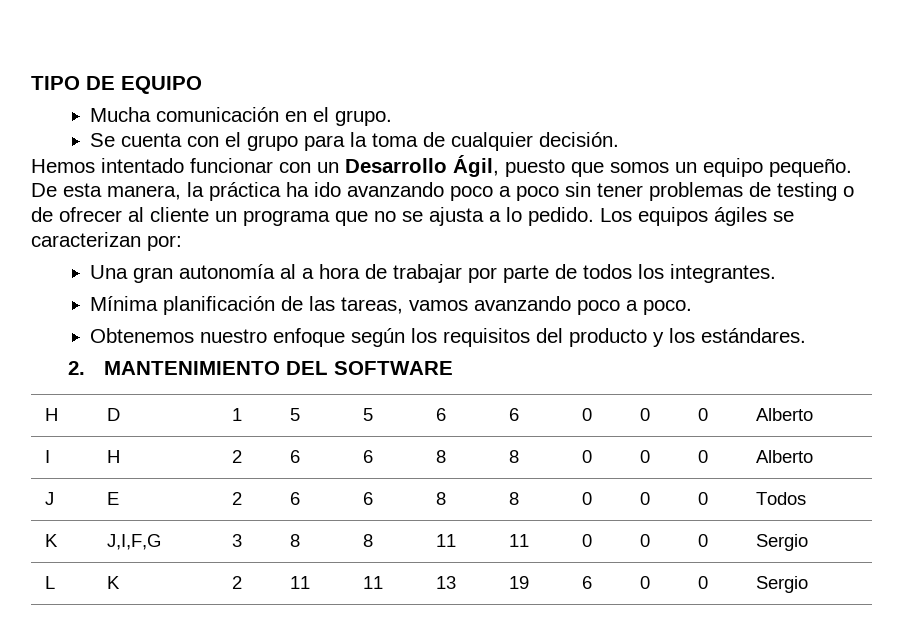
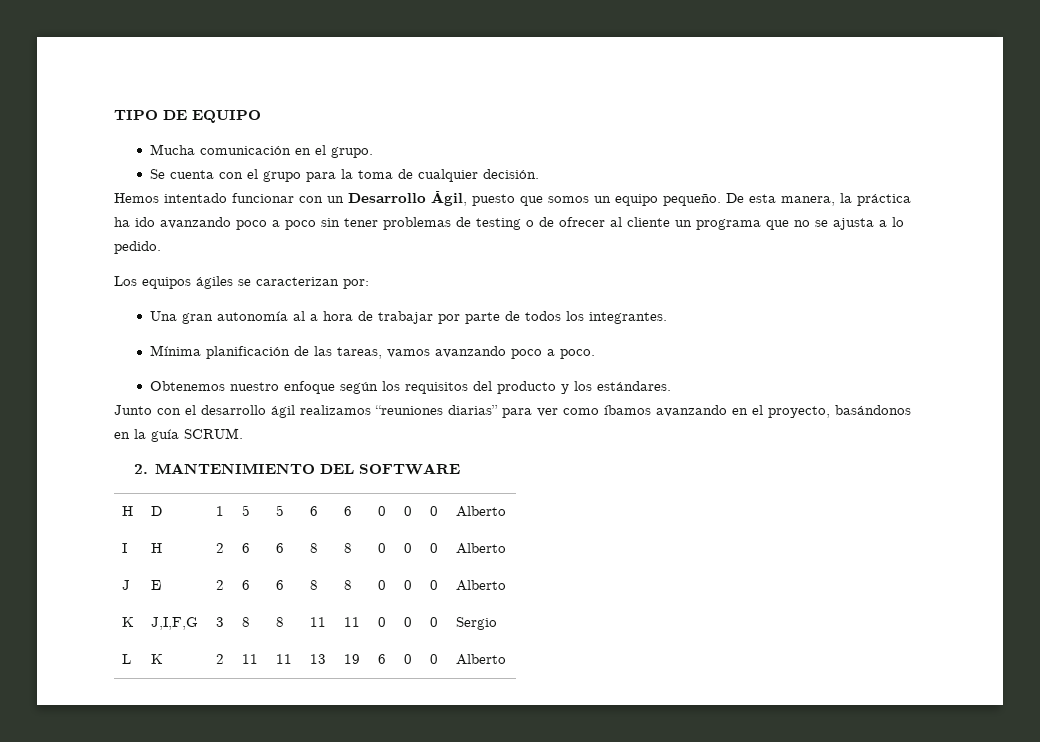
(594, 216) none -> (161, 247) //
(807, 335) none -> [114,405,911,418] [114,428,243,442] // Junto con el desarrollo ágil realizamos “reuniones diarias” para ver como íbamos avanzando en el proyecto, basándonos en la guía SCRUM.
[755,492,806,505] Todos -> [456,580,507,591] Alberto
[755,576,808,593] Sergio -> [456,654,507,665] Alberto

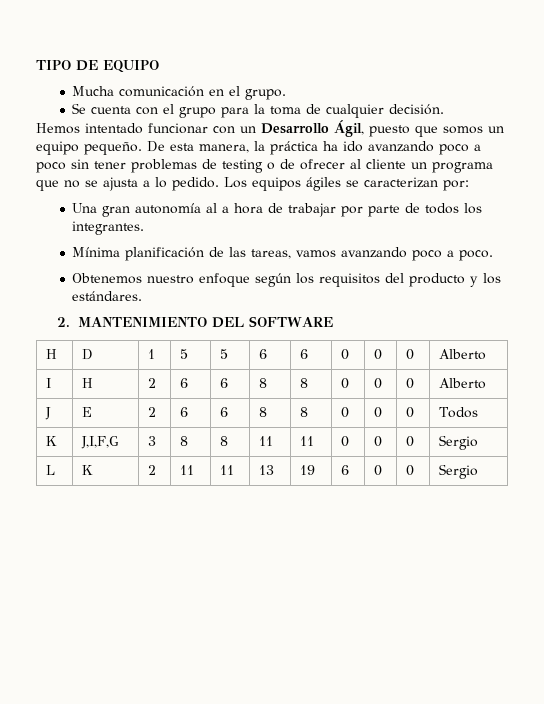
(161, 247) // -> (219, 184) none
[114,405,911,418] [114,428,243,442] // Junto con el desarrollo ágil realizamos “reuniones diarias” para ver como íbamos avanzando en el proyecto, basándonos en la guía SCRUM. -> (143, 296) none
[456,580,507,591] Alberto -> [438,407,478,418] Todos
[456,654,507,665] Alberto -> [438,464,478,479] Sergio

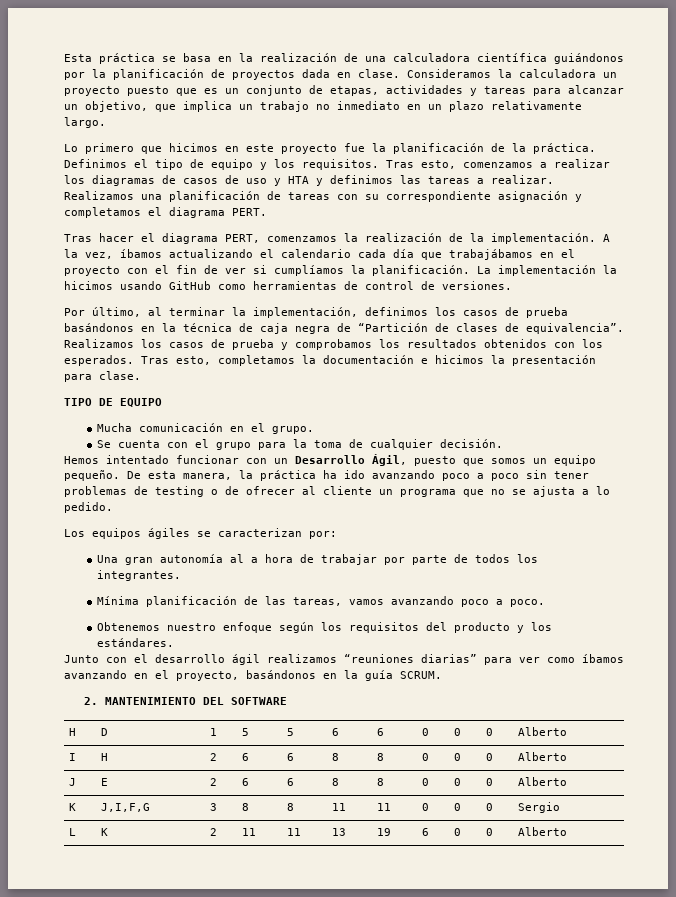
(36, 65) none -> [64,53,624,64] [64,69,617,80] [64,85,624,96] [64,101,582,112] [64,117,106,128] [64,143,596,154] [64,159,610,170] [64,175,554,186] [64,191,582,202] [64,207,267,218] [64,233,610,244] [64,249,575,260] [64,265,617,276] [64,281,512,290] [64,307,568,318] [64,323,624,334] [64,339,603,350] [64,355,596,366] [64,371,141,382] Esta práctica se basa en la realización de una calculadora científica guiándonos por la planificación de proyectos dada en clase. Consideramos la calculadora un proyecto puesto que es un conjunto de etapas, actividades y tareas para alcanzar un objetivo, que implica un trabajo no inmediato en un plazo relativamente largo. // Lo primero que hicimos en este proyecto fue la planificación de la práctica. Definimos el tipo de equipo y los requisitos. Tras esto, comenzamos a realizar los diagramas de casos de uso y HTA y definimos las tareas a realizar. Realizamos una planificación de tareas con su correspondiente asignación y completamos el diagrama PERT. // Tras hacer el diagrama PERT, comenzamos la realización de la implementación. A la vez, íbamos actualizando el calendario cada día que trabajábamos en el proyecto con el fin de ver si cumplíamos la planificación. La implementación la hicimos usando GitHub como herramientas de control de versiones. // Por último, al terminar la implementación, definimos los casos de prueba basándonos en la técnica de caja negra de “Partición de clases de equivalencia”. Realizamos los casos de prueba y comprobamos los resultados obtenidos con los esperados. Tras esto, completamos la documentación e hicimos la presentación para clase. //
(219, 184) none -> (113, 507) //
(143, 296) none -> [64,654,624,665] [64,670,442,681] // Junto con el desarrollo ágil realizamos “reuniones diarias” para ver como íbamos avanzando en el proyecto, basándonos en la guía SCRUM.
[438,407,478,418] Todos -> [517,777,567,786] Alberto
[438,464,478,479] Sergio -> [517,827,567,836] Alberto

